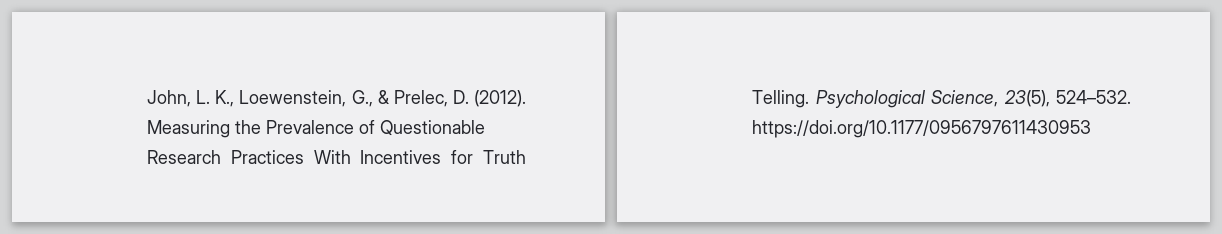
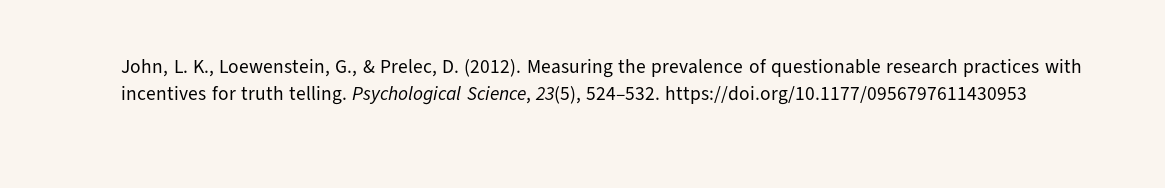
[266,120,486,136] [147,150,526,164] [752,90,810,108] Prevalence of Questionable Research Practices With Incentives for Truth Telling. -> [651,58,1082,77] [121,85,348,105] prevalence of questionable research practices with incentives for truth telling.

